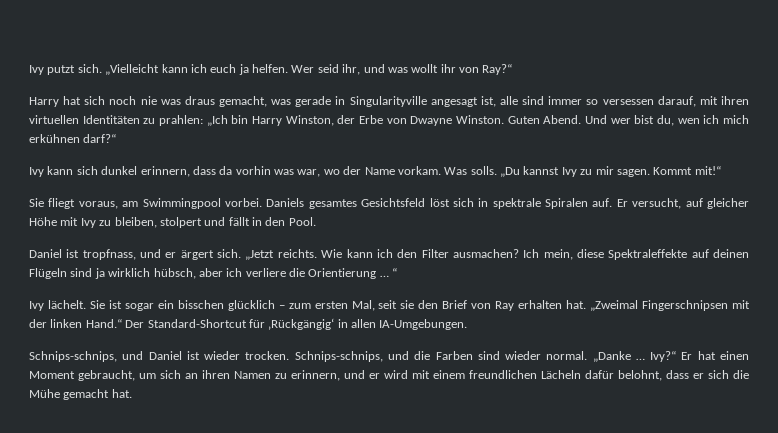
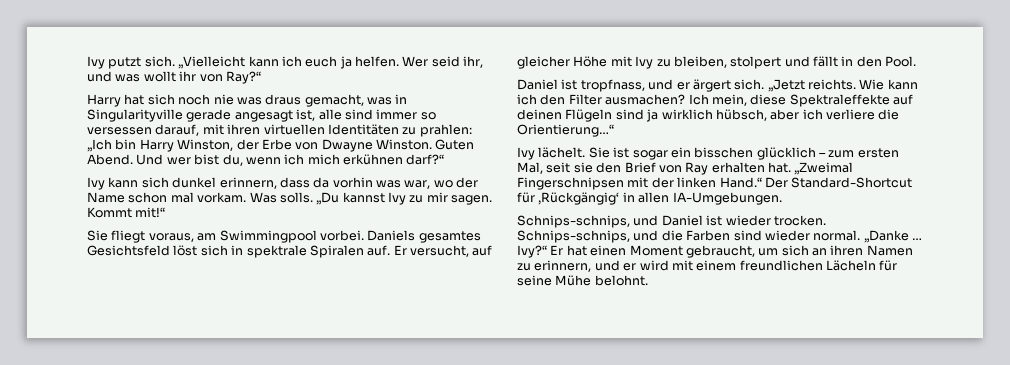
[295,96,332,107] gerade -> (392, 101) none
(427, 101) none -> [186,109,232,122] gerade
[677,118,700,124] wen -> [245,157,281,165] wenn
(395, 171) none -> [128,192,194,203] schon mal
[308,268,398,279] Orientierung … “ -> [517,124,614,137] Orientierung…“
[585,370,749,381] [29,389,132,400] dafür belohnt, dass er sich die Mühe gemacht hat. -> [879,260,898,271] [517,275,648,286] für seine Mühe belohnt.

